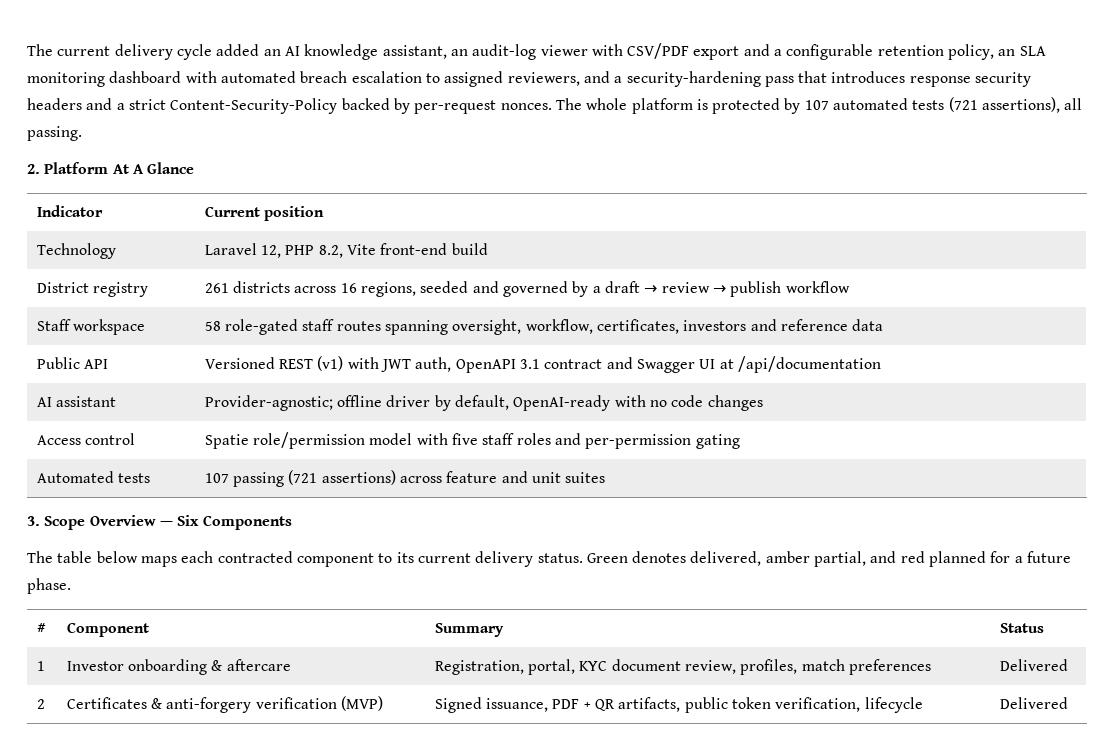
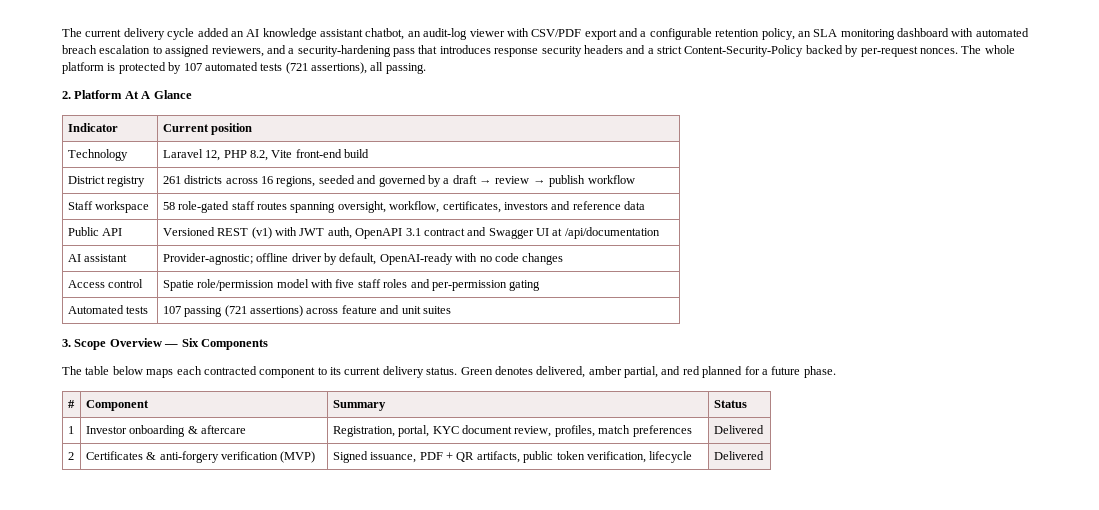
[382,45,447,59] assistant, -> [320,28,405,40] assistant chatbot,

